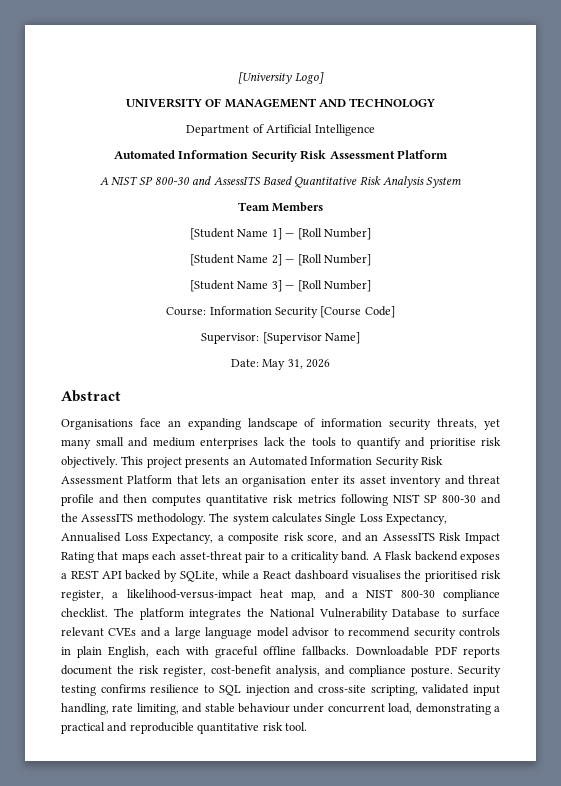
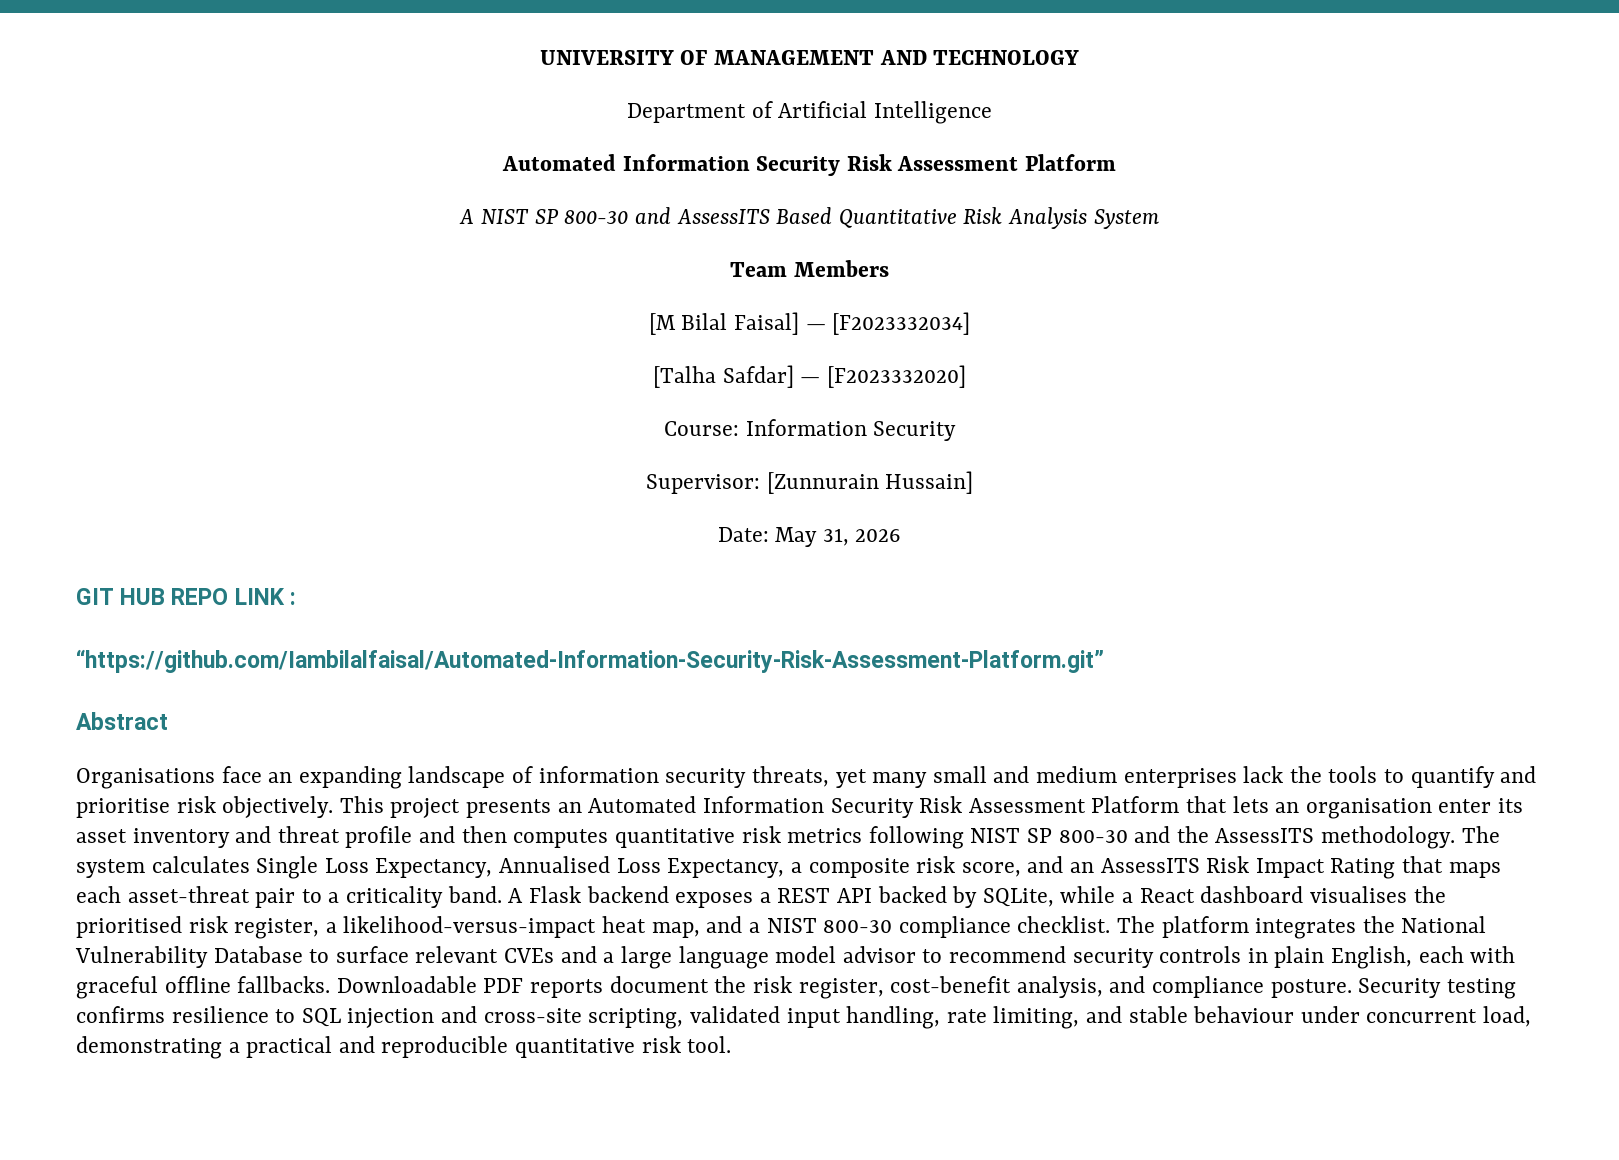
[238,72,324,84] [University Logo] // -> (539, 57) none
[190,228,371,240] [190,254,371,266] [190,280,371,292] [Student Name 1] — [Roll Number] // [Student Name 2] — [Roll Number] // [Student Name 3] — [Roll Number] -> [648,312,971,335] [653,365,966,388] [M Bilal Faisal] — [F2023332034] // [Talha Safdar] — [F2023332020]
[320,306,395,318] [Course Code] -> (957, 431) none
[262,332,360,344] [Supervisor Name] -> [766,471,974,494] [Zunnurain Hussain]
(331, 363) none -> [76,588,296,605] [76,649,1104,673] // GIT HUB REPO LINK : // “https://github.com/Iambilalfaisal/Automated-Information-Security-Risk-Assessment-Platform.git”

